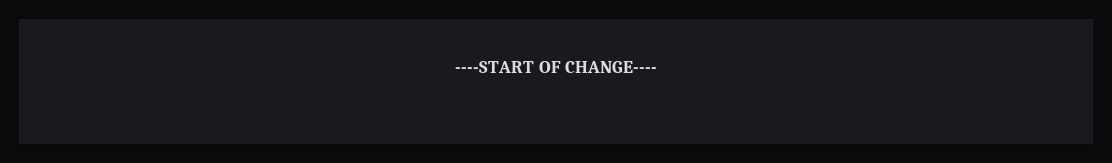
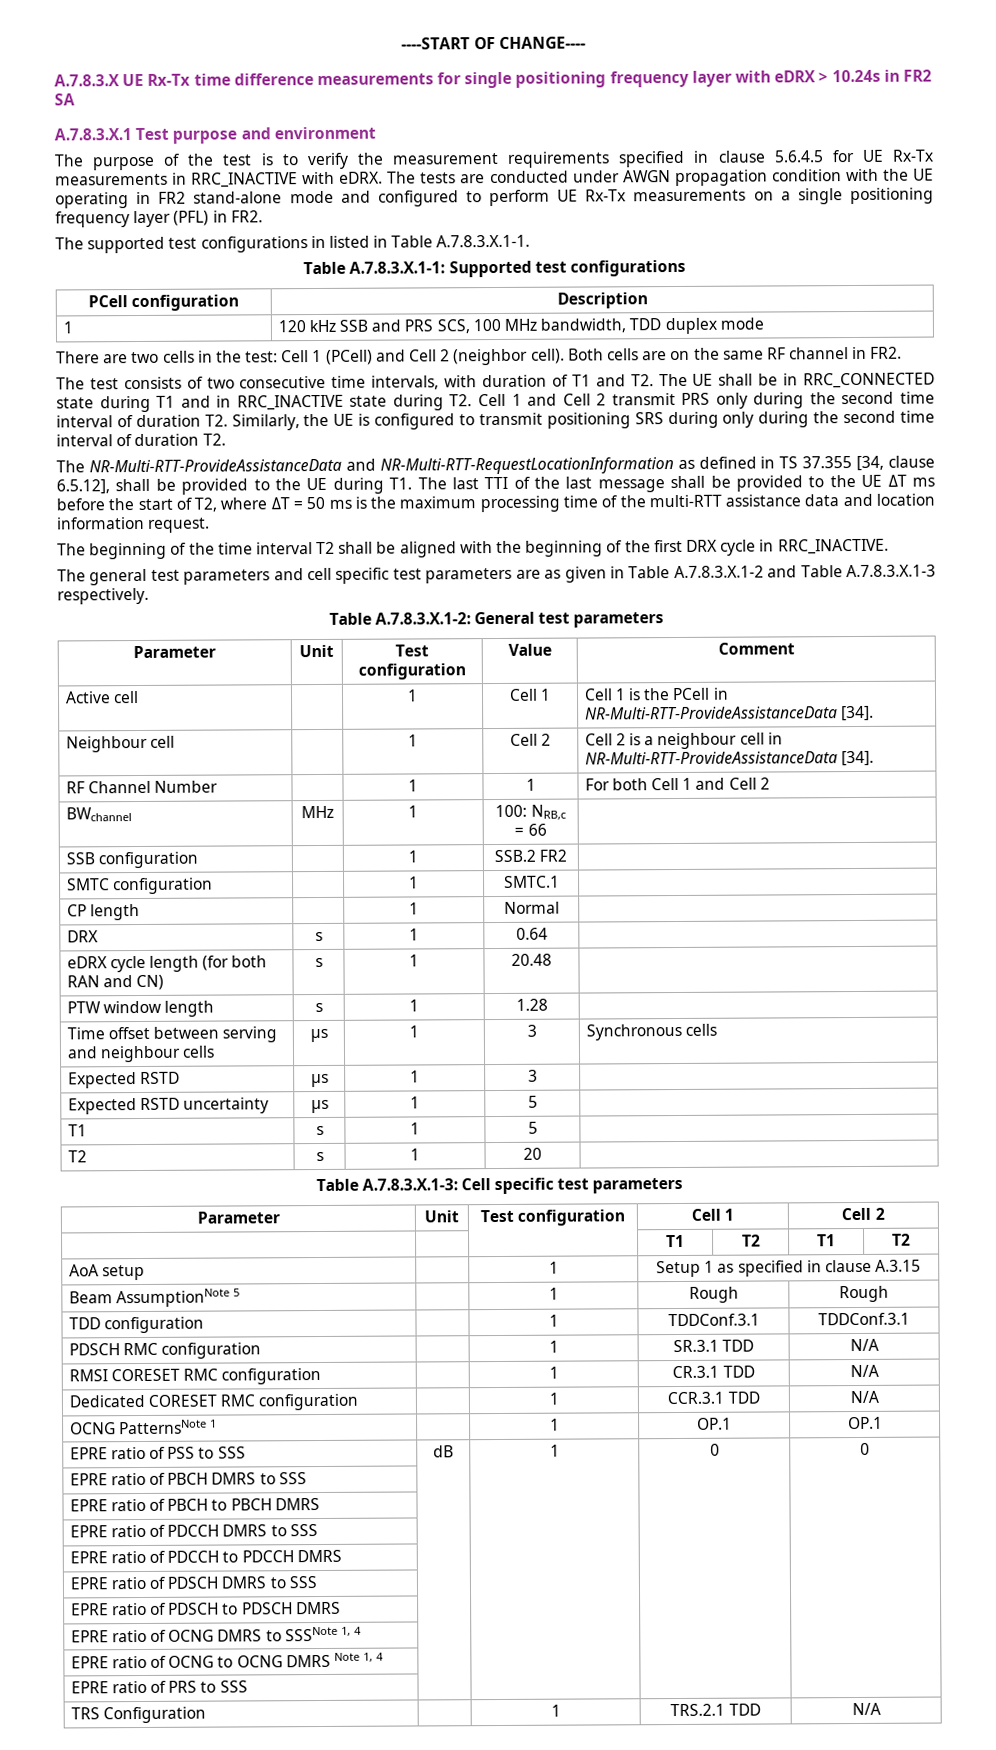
(658, 67) none -> [54,69,932,89] [54,93,75,106] [54,126,376,144] [54,149,935,171] [55,168,934,188] [55,187,934,209] [55,210,263,228] [55,234,531,254] [303,259,686,278] [87,294,240,312] [556,292,648,309] [62,321,73,334] [277,317,764,335] [56,346,903,366] [56,372,935,390] [56,391,935,413] [56,410,936,431] [56,433,226,447] [56,455,935,475] [56,474,936,495] [56,493,936,513] [56,516,211,533] [57,538,889,560] [57,564,936,586] [57,587,149,605] [328,611,665,628] [133,645,216,659] [299,644,334,658] [395,644,429,657] [358,663,466,680] [507,643,552,656] [717,642,795,655] [64,691,139,704] [407,689,418,702] [508,688,552,701] [583,687,729,701] [584,705,874,722] [65,735,175,753] [408,734,418,747] [509,733,552,746] [584,732,783,750] [584,750,874,767] [65,780,219,794] [408,779,418,792] [525,778,536,791] [584,777,770,791] [65,807,132,822] [301,805,334,819] [408,805,418,818] [495,804,566,820] [514,823,547,836] [65,851,198,869] [408,850,418,863] [493,849,568,863] [66,877,213,895] [409,876,419,889] [503,875,560,888] [66,904,140,921] [409,902,419,915] [503,901,560,914] [66,930,99,943] [314,931,323,942] [409,928,419,941] [515,927,548,940] [66,955,268,973] [66,974,165,991] [314,957,323,968] [409,954,419,967] [511,953,552,966] [66,1000,215,1017] [314,1002,323,1013] [409,999,419,1012] [515,998,548,1011] [66,1026,278,1043] [66,1045,216,1063] [309,1028,328,1043] [409,1025,419,1038] [526,1024,537,1037] [585,1023,717,1041] [67,1071,180,1089] [310,1073,329,1088] [410,1070,420,1083] [527,1069,538,1082] [67,1097,270,1115] [310,1099,329,1114] [410,1096,420,1109] [527,1095,538,1108] [67,1124,87,1137] [315,1125,324,1136] [410,1122,420,1135] [527,1121,538,1134] [67,1150,87,1163] [315,1151,324,1162] [410,1148,420,1161] [523,1147,542,1160] [315,1177,684,1195] [196,1211,280,1224] [424,1210,459,1223] [479,1209,626,1226] [690,1208,735,1221] [841,1207,885,1221] [666,1234,685,1248] [741,1234,761,1247] [817,1234,836,1247] [892,1233,911,1246] [68,1264,145,1281] [548,1261,559,1274] [655,1259,922,1278] [68,1288,241,1308] [548,1287,559,1300] [688,1286,739,1303] [839,1285,889,1303] [68,1316,204,1334] [548,1314,559,1327] [667,1313,760,1327] [818,1312,910,1326] [68,1342,262,1359] [548,1340,559,1353] [672,1339,755,1353] [849,1338,879,1352] [68,1367,322,1385] [548,1366,559,1379] [672,1365,755,1379] [849,1364,879,1378] [68,1393,359,1411] [548,1392,559,1405] [667,1391,760,1405] [849,1390,879,1404] [69,1419,218,1435] [549,1418,560,1431] [697,1417,732,1430] [847,1416,883,1430] [69,1446,246,1460] [433,1445,454,1458] [549,1444,560,1457] [709,1443,720,1456] [860,1442,870,1455] [69,1472,307,1486] [69,1498,320,1512] [69,1524,318,1538] [69,1549,342,1564] [69,1576,317,1590] [70,1601,341,1616] [70,1626,363,1643] [70,1652,385,1669] [70,1680,248,1694] [70,1706,206,1724] [550,1704,561,1717] [670,1703,761,1717] [851,1702,881,1716] // A.7.8.3.X UE Rx-Tx time difference measurements for single positioning frequency layer with eDRX > 10.24s in FR2 SA // A.7.8.3.X.1 Test purpose and environment // The purpose of the test is to verify the measurement requirements specified in clause 5.6.4.5 for UE Rx-Tx measurements in RRC_INACTIVE with eDRX. The tests are conducted under AWGN propagation condition with the UE operating in FR2 stand-alone mode and configured to perform UE Rx-Tx measurements on a single positioning frequency layer (PFL) in FR2. // The supported test configurations in listed in Table A.7.8.3.X.1-1. // Table A.7.8.3.X.1-1: Supported test configurations // PCell configuration | Description // 1 | 120 kHz SSB and PRS SCS, 100 MHz bandwidth, TDD duplex mode // There are two cells in the test: Cell 1 (PCell) and Cell 2 (neighbor cell). Both cells are on the same RF channel in FR2. // The test consists of two consecutive time intervals, with duration of T1 and T2. The UE shall be in RRC_CONNECTED state during T1 and in RRC_INACTIVE state during T2. Cell 1 and Cell 2 transmit PRS only during the second time interval of duration T2. Similarly, the UE is configured to transmit positioning SRS during only during the second time interval of duration T2. // The NR-Multi-RTT-ProvideAssistanceData and NR-Multi-RTT-RequestLocationInformation as defined in TS 37.355 [34, clause 6.5.12], shall be provided to the UE during T1. The last TTI of the last message shall be provided to the UE ΔT ms before the start of T2, where ΔT = 50 ms is the maximum processing time of the multi-RTT assistance data and location information request. // The beginning of the time interval T2 shall be aligned with the beginning of the first DRX cycle in RRC_INACTIVE. // The general test parameters and cell specific test parameters are as given in Table A.7.8.3.X.1-2 and Table A.7.8.3.X.1-3 respectively. // Table A.7.8.3.X.1-2: General test parameters // Parameter | Unit | Test configuration | Value | Comment // Active cell | | 1 | Cell 1 | Cell 1 is the PCell in NR-Multi-RTT-ProvideAssistanceData [34]. // Neighbour cell | | 1 | Cell 2 | Cell 2 is a neighbour cell in NR-Multi-RTT-ProvideAssistanceData [34]. // RF Channel Number | | 1 | 1 | For both Cell 1 and Cell 2 // BWchannel | MHz | 1 | 100: NRB,c = 66 | // SSB configuration | | 1 | SSB.2 FR2 | // SMTC configuration | | 1 | SMTC.1 | // CP length | | 1 | Normal | // DRX | s | 1 | 0.64 | // eDRX cycle length (for both RAN and CN) | s | 1 | 20.48 | // PTW window length | s | 1 | 1.28 | // Time offset between serving and neighbour cells | μs | 1 | 3 | Synchronous cells // Expected RSTD | μs | 1 | 3 | // Expected RSTD uncertainty | μs | 1 | 5 | // T1 | s | 1 | 5 | // T2 | s | 1 | 20 | // Table A.7.8.3.X.1-3: Cell specific test parameters // Parameter | Unit | Test configuration | Cell 1 | Cell 2 // | | | T1 | T2 | T1 | T2 // AoA setup | | 1 | Setup 1 as specified in clause A.3.15 // Beam AssumptionNote 5 | | 1 | Rough | Rough // TDD configuration | | 1 | TDDConf.3.1 | TDDConf.3.1 // PDSCH RMC configuration | | 1 | SR.3.1 TDD | N/A // RMSI CORESET RMC configuration | | 1 | CR.3.1 TDD | N/A // Dedicated CORESET RMC configuration | | 1 | CCR.3.1 TDD | N/A // OCNG PatternsNote 1 | | 1 | OP.1 | OP.1 // EPRE ratio of PSS to SSS | dB | 1 | 0 | 0 // EPRE ratio of PBCH DMRS to SSS | | | | // EPRE ratio of PBCH to PBCH DMRS | | | | // EPRE ratio of PDCCH DMRS to SSS | | | | // EPRE ratio of PDCCH to PDCCH DMRS | | | | // EPRE ratio of PDSCH DMRS to SSS | | | | // EPRE ratio of PDSCH to PDSCH DMRS | | | | // EPRE ratio of OCNG DMRS to SSSNote 1, 4 | | | | // EPRE ratio of OCNG to OCNG DMRS Note 1, 4 | | | | // EPRE ratio of PRS to SSS | | | | // TRS Configuration | | 1 | TRS.2.1 TDD | N/A

